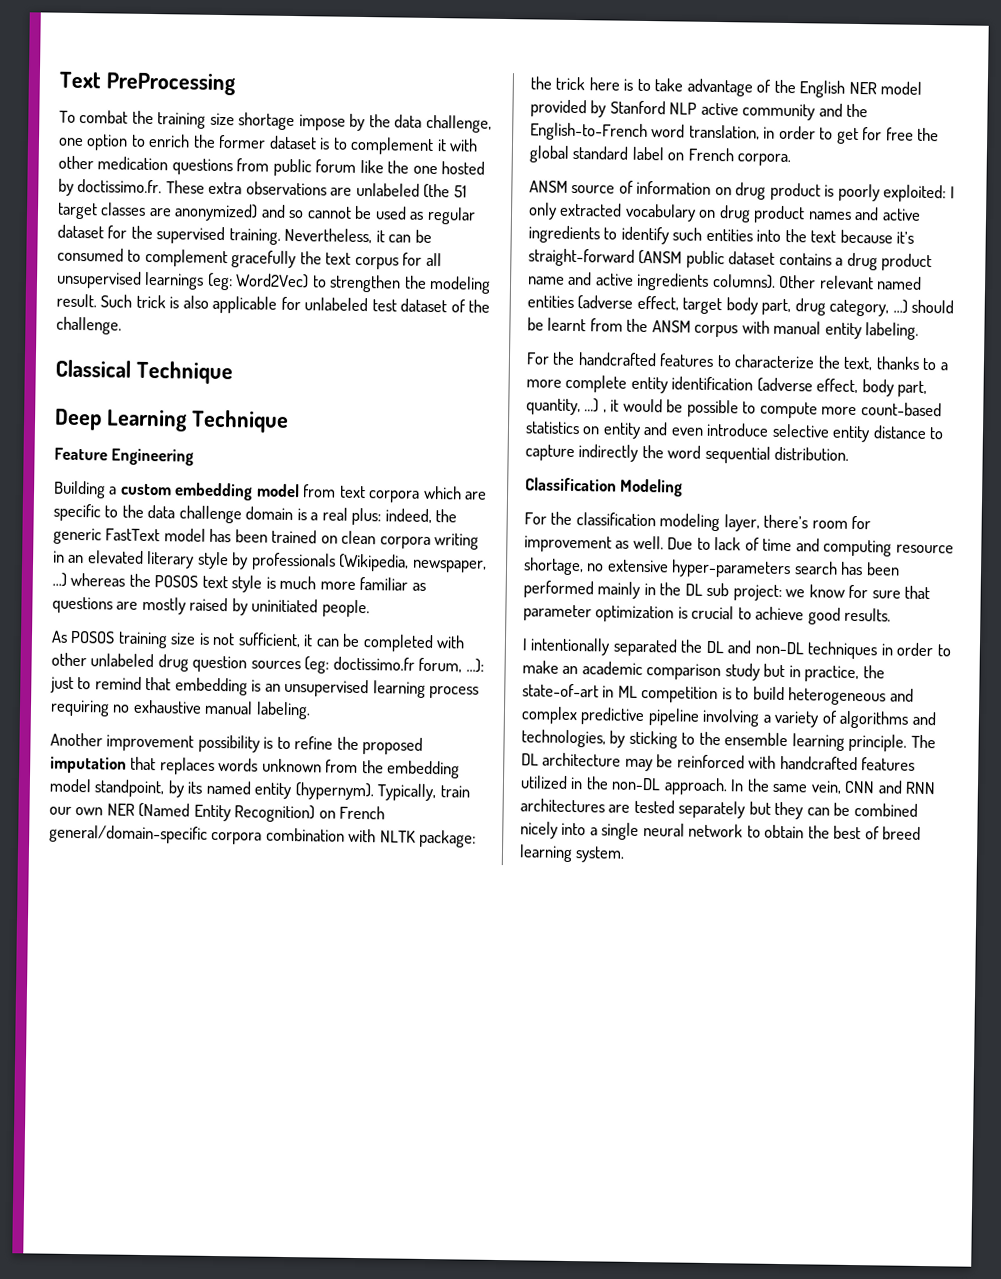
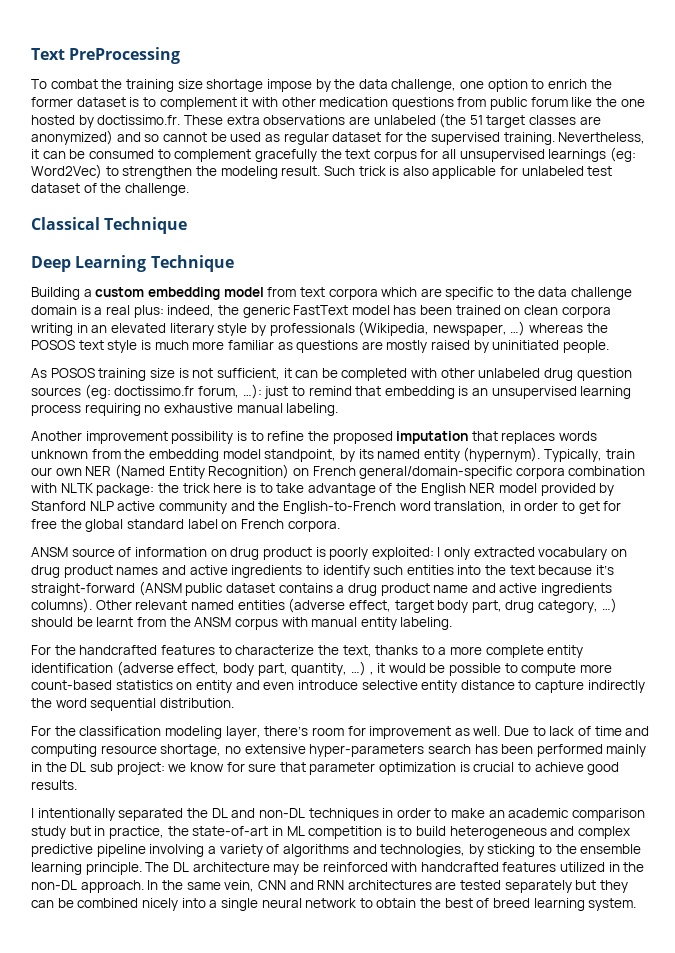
[54,447,195,466] // Feature Engineering -> (234, 263) none
[525,477,684,497] // Classification Modeling -> (234, 703) none

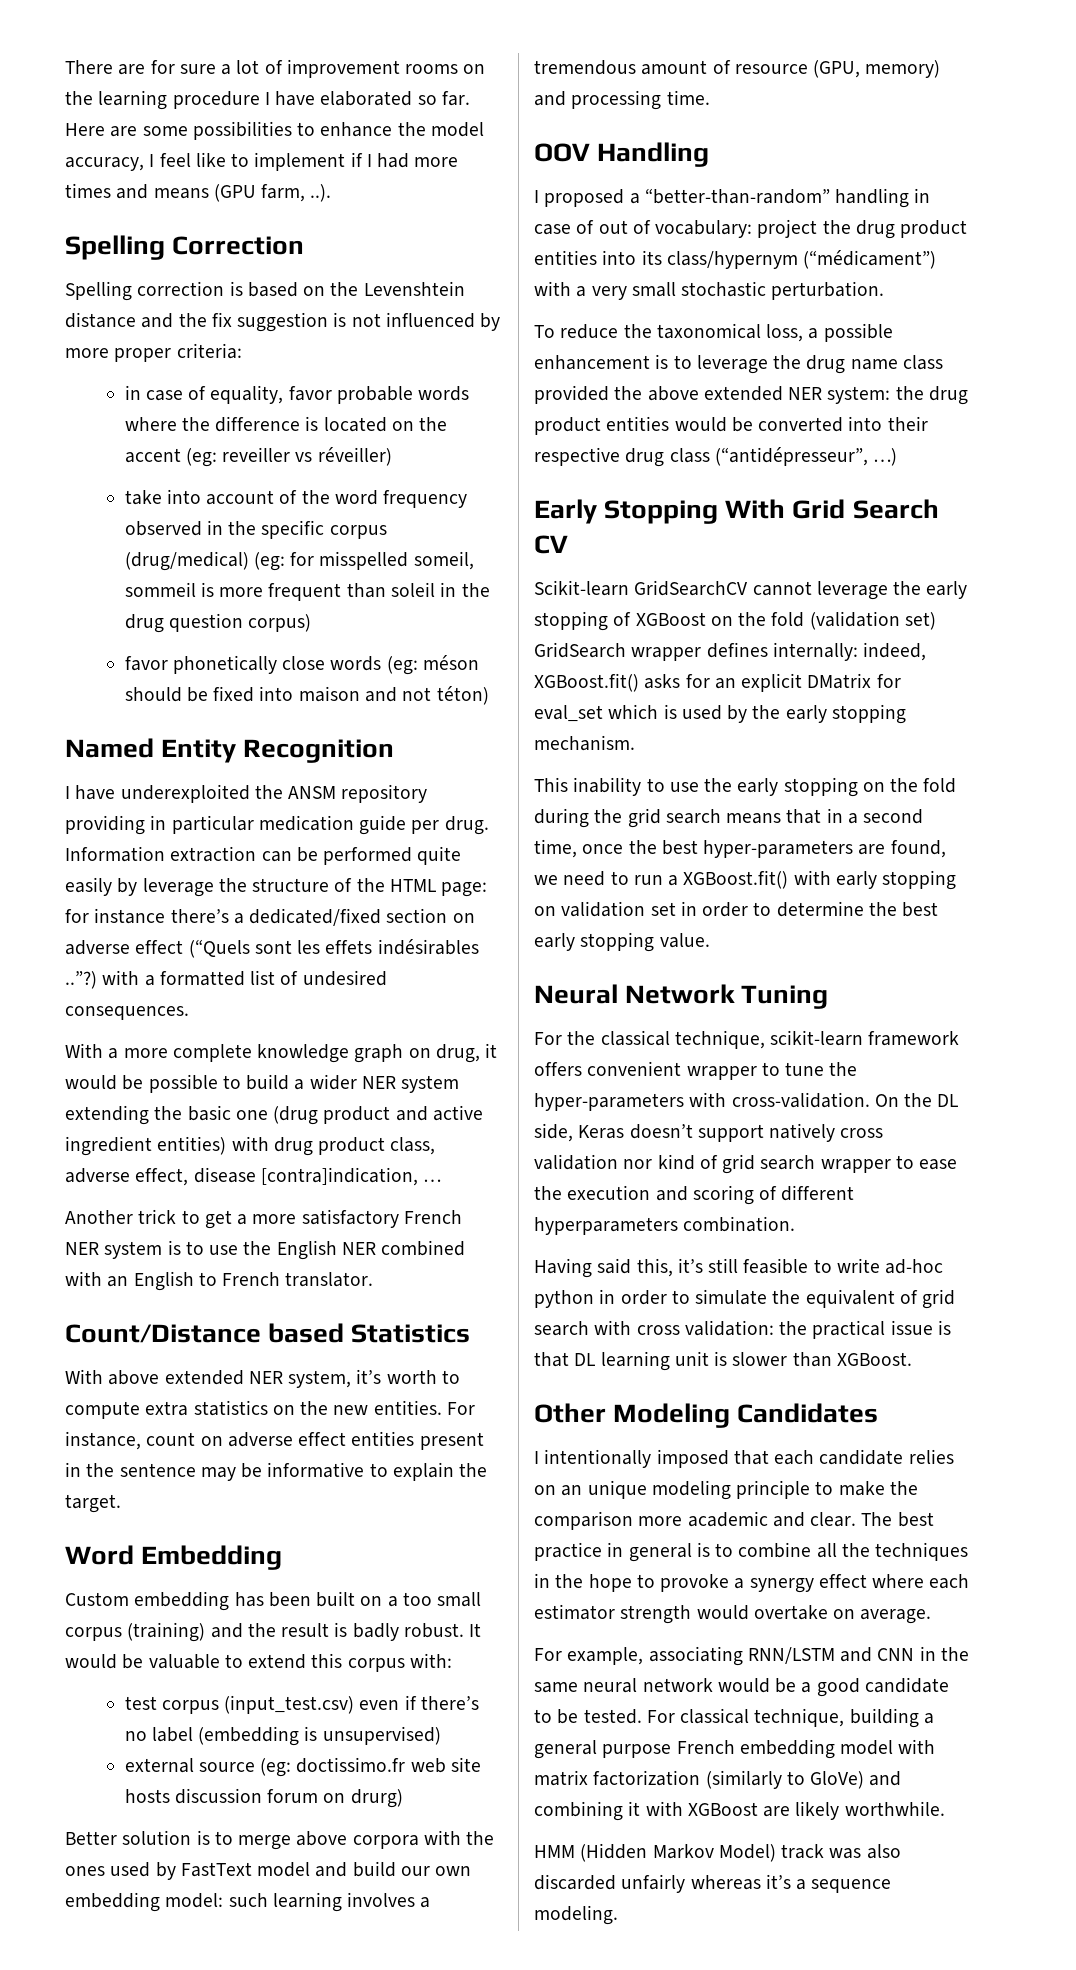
[31,47,181,64] [31,79,612,92] [31,97,645,110] [31,113,601,128] [31,130,646,145] [31,147,637,162] [31,164,613,179] [31,183,189,196] [31,217,188,234] [31,255,234,272] [31,287,633,300] [31,305,611,318] [31,321,608,336] [31,340,610,353] [31,368,632,381] [31,384,632,399] [31,403,339,416] [31,431,598,444] [31,447,635,462] [31,464,646,479] [31,483,615,496] [31,501,622,514] [31,519,340,532] [31,547,628,560] [31,565,615,578] [31,581,613,596] [31,598,617,613] [31,617,453,630] [31,645,584,658] [31,661,374,676] Text PreProcessing // To combat the training size shortage impose by the data challenge, one option to enrich the former dataset is to complement it with other medication questions from public forum like the one hosted by doctissimo.fr. These extra observations are unlabeled (the 51 target classes are anonymized) and so cannot be used as regular dataset for the supervised training. Nevertheless, it can be consumed to complement gracefully the text corpus for all unsupervised learnings (eg: Word2Vec) to strengthen the modeling result. Such trick is also applicable for unlabeled test dataset of the challenge. // Classical Technique // Deep Learning Technique // Building a custom embedding model from text corpora which are specific to the data challenge domain is a real plus: indeed, the generic FastText model has been trained on clean corpora writing in an elevated literary style by professionals (Wikipedia, newspaper, …) whereas the POSOS text style is much more familiar as questions are mostly raised by uninitiated people. // As POSOS training size is not sufficient, it can be completed with other unlabeled drug question sources (eg: doctissimo.fr forum, …): just to remind that embedding is an unsupervised learning process requiring no exhaustive manual labeling. // Another improvement possibility is to refine the proposed imputation that replaces words unknown from the embedding model standpoint, by its named entity (hypernym). Typically, train our own NER (Named Entity Recognition) on French general/domain-specific corpora combination with NLTK package: the trick here is to take advantage of the English NER model provided by Stanford NLP active community and the English-to-French word translation, in order to get for free the global standard label on French corpora. // ANSM source of information on drug product is poorly exploited: I only extracted vocabulary on drug product names and active ingredients to identify such entities into the text because it’s straight-forward (ANSM public dataset contains a drug product name and active ingredients columns). Other relevant named entities (adverse effect, target body part, drug category, …) should be learnt from the ANSM corpus with manual entity labeling. // For the handcrafted features to characterize the text, thanks to a more complete entity identification (adverse effect, body part, quantity, …) , -> [65,59,486,78] [65,90,470,110] [65,121,484,140] [65,152,459,171] [65,183,332,202] [65,235,305,260] [65,281,465,301] [65,312,501,332] [65,343,242,362] [124,385,470,404] [124,416,448,432] [124,447,392,467] [124,489,468,508] [124,520,387,539] [124,551,474,571] [124,582,490,601] [124,613,312,633] [124,655,480,675] [124,686,489,705] [65,738,395,763] [65,784,428,803] [65,815,489,835] [65,846,462,865] [65,877,488,897] [65,908,475,926] [65,939,479,958] [65,970,387,989] [65,1006,189,1020] [65,1043,480,1063] There are for sure a lot of improvement rooms on the learning procedure I have elaborated so far. Here are some possibilities to enhance the model accuracy, I feel like to implement if I had more times and means (GPU farm, ..). // Spelling Correction // Spelling correction is based on the Levenshtein distance and the fix suggestion is not influenced by more proper criteria: // in case of equality, favor probable words where the difference is located on the accent (eg: reveiller vs réveiller) // take into account of the word frequency observed in the specific corpus (drug/medical) (eg: for misspelled someil, sommeil is more frequent than soleil in the drug question corpus) // favor phonetically close words (eg: méson should be fixed into maison and not téton) // Named Entity Recognition // I have underexploited the ANSM repository providing in particular medication guide per drug. Information extraction can be performed quite easily by leverage the structure of the HTML page: for instance there’s a dedicated/fixed section on adverse effect (“Quels sont les effets indésirables ..”?) with a formatted list of undesired consequences. // With a more complete knowledge graph on drug,
[521,663,613,676] [31,680,645,693] [31,698,234,711] [31,726,650,739] [31,744,647,757] [31,762,620,775] [31,780,77,790] [31,808,646,821] [31,826,631,839] [31,844,642,857] [31,862,645,875] [31,880,629,893] [31,898,637,911] compute more count-based statistics on entity and even introduce selective entity distance to capture indirectly the word sequential distribution. // For the classification modeling layer, there’s room for improvement as well. Due to lack of time and computing resource shortage, no extensive hyper-parameters search has been performed mainly in the DL sub project: we know for sure that parameter optimization is crucial to achieve good results. // I intentionally separated the DL and non-DL techniques in order to make an academic comparison study but in practice, the state-of-art in ML competition is to build heterogeneous and complex predictive pipeline involving a variety of algorithms and technologies, by sticking to the ensemble learning principle. The DL architecture may be reinforced with handcrafted features utilized in the non-DL approach. In the same vein, CNN and RNN architectures are tested separately but they can be combined nicely into a single neural network to obtain the best of breed learning system. -> [246,1074,460,1093] [65,1105,483,1125] [65,1136,436,1156] [65,1167,442,1186] [65,1209,462,1229] [65,1240,466,1260] [65,1271,374,1291] [65,1323,471,1343] [65,1369,460,1388] [65,1400,475,1419] [65,1431,484,1450] [65,1462,488,1481] [65,1494,121,1513] [65,1545,283,1570] [65,1591,482,1611] [65,1622,482,1642] [65,1653,452,1672] [124,1695,480,1714] [124,1726,441,1746] [124,1757,482,1777] [124,1788,403,1808] [65,1830,495,1850] [65,1861,472,1880] [65,1892,431,1912] [534,60,941,78] [534,90,710,110] [534,142,710,167] [534,188,931,208] [534,219,968,239] [534,250,937,269] [534,281,885,300] [534,323,893,342] [534,354,943,374] [534,385,968,405] [534,416,928,435] [534,447,898,467] [534,499,939,524] [534,535,568,554] [534,580,968,600] [534,611,936,631] [534,642,927,661] [534,673,901,692] [534,704,906,724] [534,735,635,751] [534,777,957,797] [534,808,924,828] [534,839,946,858] [534,870,957,890] [534,901,939,917] [534,932,710,952] [534,984,829,1009] [534,1030,960,1049] [534,1061,858,1080] [534,1092,959,1111] [534,1123,884,1142] [534,1154,958,1174] [534,1185,855,1205] [534,1216,796,1235] [534,1258,944,1278] [534,1289,956,1309] [534,1320,951,1339] [534,1351,912,1371] [534,1403,879,1428] [534,1449,954,1468] [534,1480,918,1500] [534,1511,934,1530] [534,1542,969,1562] [534,1573,970,1593] [534,1604,932,1624] [534,1646,969,1666] [534,1677,949,1697] [534,1708,934,1728] [534,1739,936,1759] [534,1770,902,1789] [534,1801,945,1821] [534,1843,901,1862] [534,1874,892,1893] [534,1905,618,1925] build a wider NER system extending the basic one (drug product and active ingredient entities) with drug product class, adverse effect, disease [contra]indication, … // Another trick to get a more satisfactory French NER system is to use the English NER combined with an English to French translator. // Count/Distance based Statistics // With above extended NER system, it’s worth to compute extra statistics on the new entities. For instance, count on adverse effect entities present in the sentence may be informative to explain the target. // Word Embedding // Custom embedding has been built on a too small corpus (training) and the result is badly robust. It would be valuable to extend this corpus with: // test corpus (input_test.csv) even if there’s no label (embedding is unsupervised) // external source (eg: doctissimo.fr web site hosts discussion forum on drurg) // Better solution is to merge above corpora with the ones used by FastText model and build our own embedding model: such learning involves a tremendous amount of resource (GPU, memory) and processing time. // OOV Handling // I proposed a “better-than-random” handling in case of out of vocabulary: project the drug product entities into its class/hypernym (“médicament”) with a very small stochastic perturbation. // To reduce the taxonomical loss, a possible enhancement is to leverage the drug name class provided the above extended NER system: the drug product entities would be converted into their respective drug class (“antidépresseur”, …) // Early Stopping With Grid Search CV // Scikit-learn GridSearchCV cannot leverage the early stopping of XGBoost on the fold (validation set) GridSearch wrapper defines internally: indeed, XGBoost.fit() asks for an explicit DMatrix for eval_set which is used by the early stopping mechanism. // This inability to use the early stopping on the fold during the grid search means that in a second time, once the best hyper-parameters are found, we need to run a XGBoost.fit() with early stopping on validation set in order to determine the best early stopping value. // Neural Network Tuning // For the classical technique, scikit-learn framework offers convenient wrapper to tune the hyper-parameters with cross-validation. On the DL side, Keras doesn’t support natively cross validation nor kind of grid search wrapper to ease the execution and scoring of different hyperparameters combination. // Having said this, it’s still feasible to write ad-hoc python in order to simulate the equivalent of grid search with cross validation: the practical issue is that DL learning unit is slower than XGBoost. // Other Modeling Candidates // I intentionally imposed that each candidate relies on an unique modeling principle to make the comparison more academic and clear. The best practice in general is to combine all the techniques in the hope to provoke a synergy effect where each estimator strength would overtake on average. // For example, associating RNN/LSTM and CNN in the same neural network would be a good candidate to be tested. For classical technique, building a general purpose French embedding model with matrix factorization (similarly to GloVe) and combining it with XGBoost are likely worthwhile. // HMM (Hidden Markov Model) track was also discarded unfairly whereas it’s a sequence modeling.

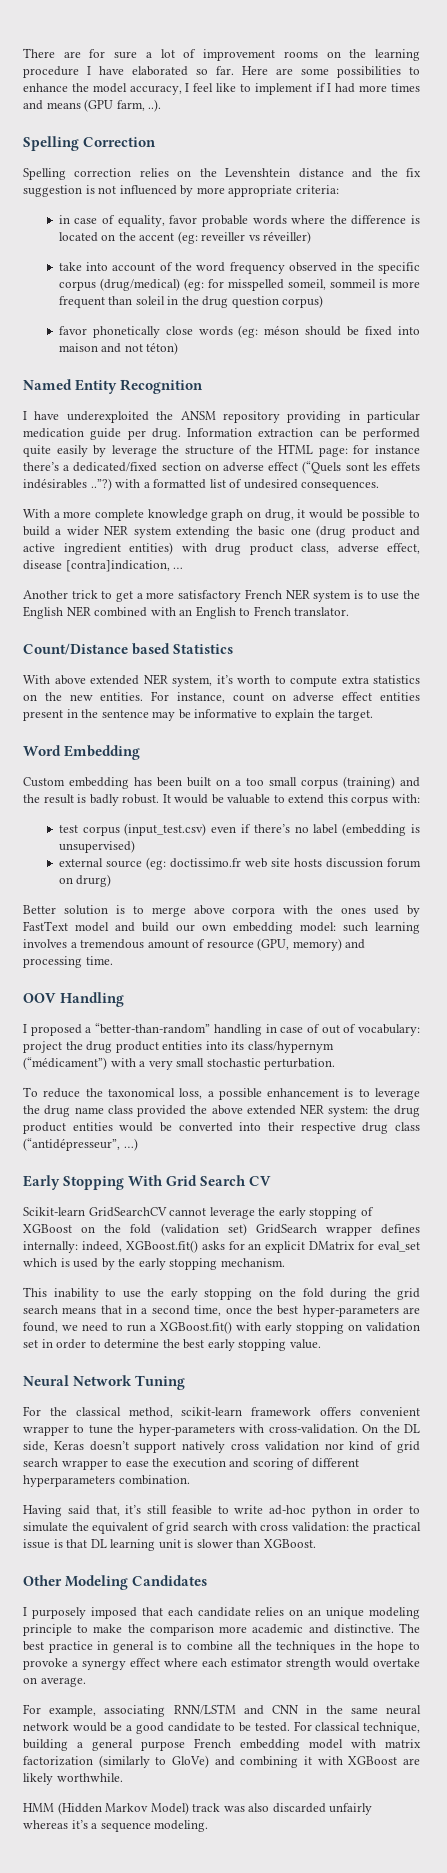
[229,281,298,297] is based -> [139,168,169,177] relies
[114,348,172,362] proper -> [228,185,293,197] appropriate
[674,1030,765,1049] technique, -> [128,1407,173,1418] method,
[636,1258,673,1277] this, -> [95,1505,120,1516] that,
[544,1449,652,1468] intentionally -> [31,1607,86,1619] purposely
[810,1512,857,1527] clear. -> [333,1624,394,1634] distinctive.

